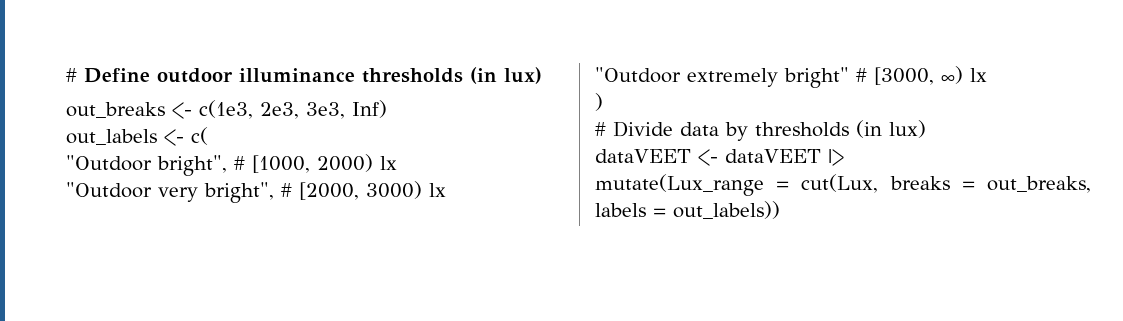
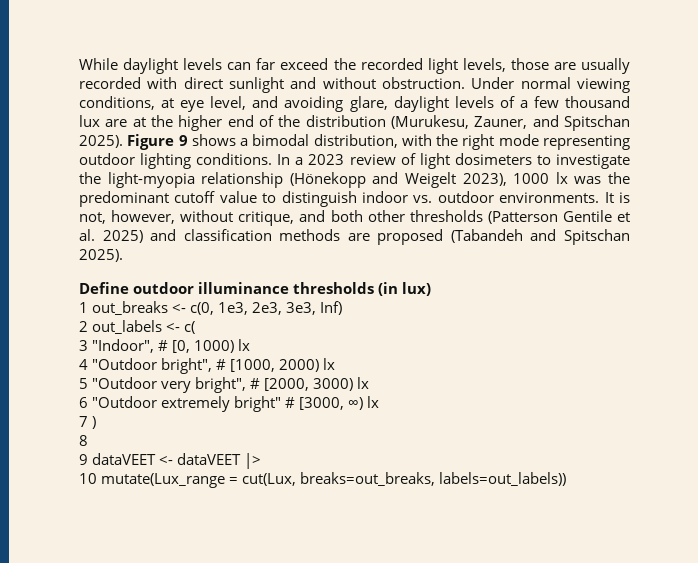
[66,68,77,82] # -> [79,58,630,74] [79,77,630,93] [79,96,630,112] [79,115,630,131] [79,134,630,150] [79,153,631,169] [79,172,631,188] [79,191,630,207] [79,210,631,226] [79,229,631,245] [79,249,123,262] While daylight levels can far exceed the recorded light levels, those are usually recorded with direct sunlight and without obstruction. Under normal viewing conditions, at eye level, and avoiding glare, daylight levels of a few thousand lux are at the higher end of the distribution (Murukesu, Zauner, and Spitschan 2025). Figure 9 shows a bimodal distribution, with the right mode representing outdoor lighting conditions. In a 2023 review of light dosimeters to investigate the light-myopia relationship (Hönekopp and Weigelt 2023), 1000 lx was the predominant cutoff value to distinguish indoor vs. outdoor environments. It is not, however, without critique, and both other thresholds (Patterson Gentile et al. 2025) and classification methods are proposed (Tabandeh and Spitschan 2025). //
(542, 75) none -> [79,302,88,313] 1
[199,100,253,119] c(1e3, -> [190,302,249,315] c(0, 1e3,
(387, 109) none -> [79,321,88,332] 2
(208, 136) none -> [79,339,251,353] [79,359,88,370] 3 "Indoor", # [0, 1000) lx // 4
(397, 163) none -> [79,378,88,389] 5
(446, 190) none -> [79,397,88,408] 6
(987, 75) none -> [79,416,88,427] 7
[595,120,926,141] # Divide data by thresholds (in lux) // -> [79,435,88,446] [79,454,88,465] 8 // 9
(844, 157) none -> [79,473,97,484] 10
[889,176,1091,193] [595,201,780,219] breaks = out_breaks, labels = out_labels)) -> [300,472,567,486] breaks=out_breaks, labels=out_labels))

